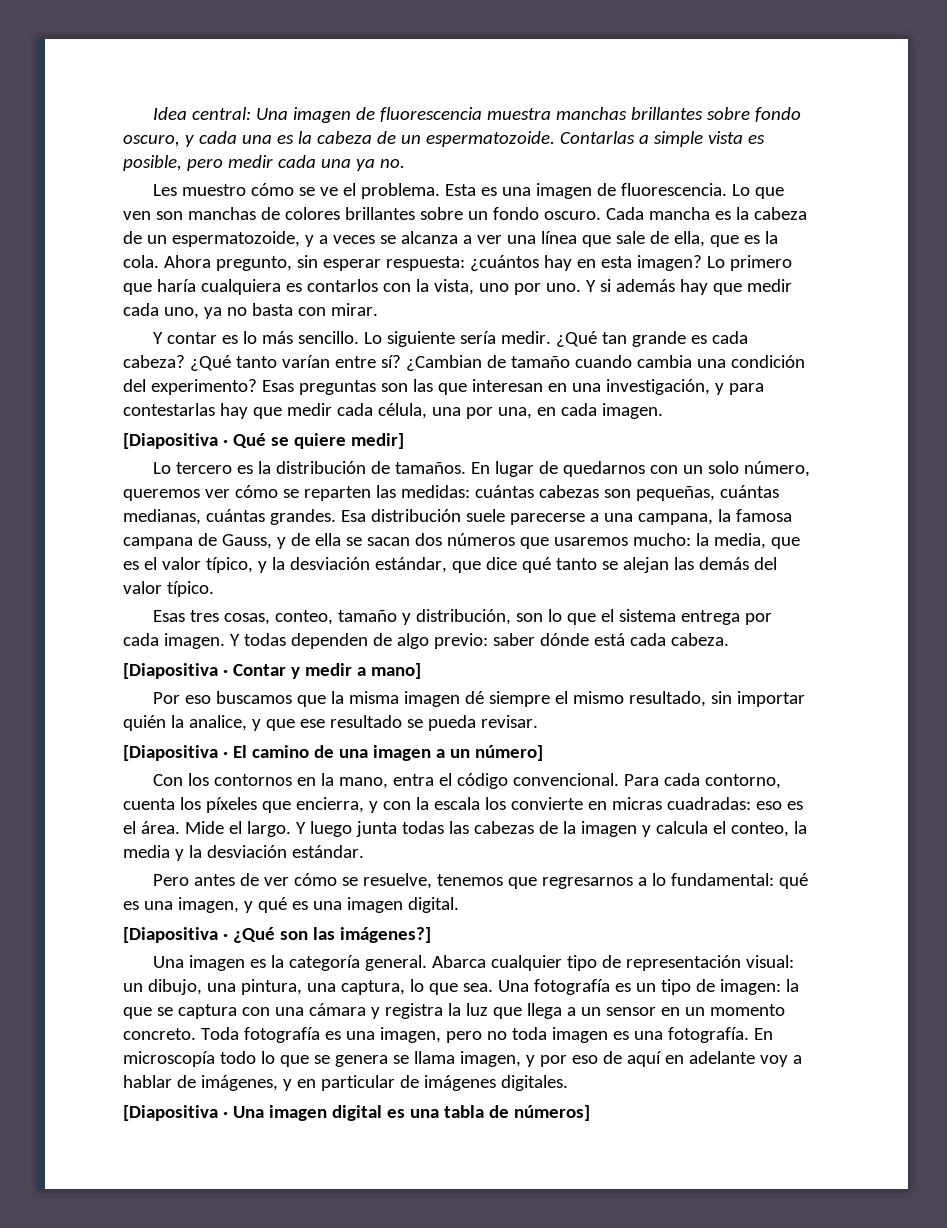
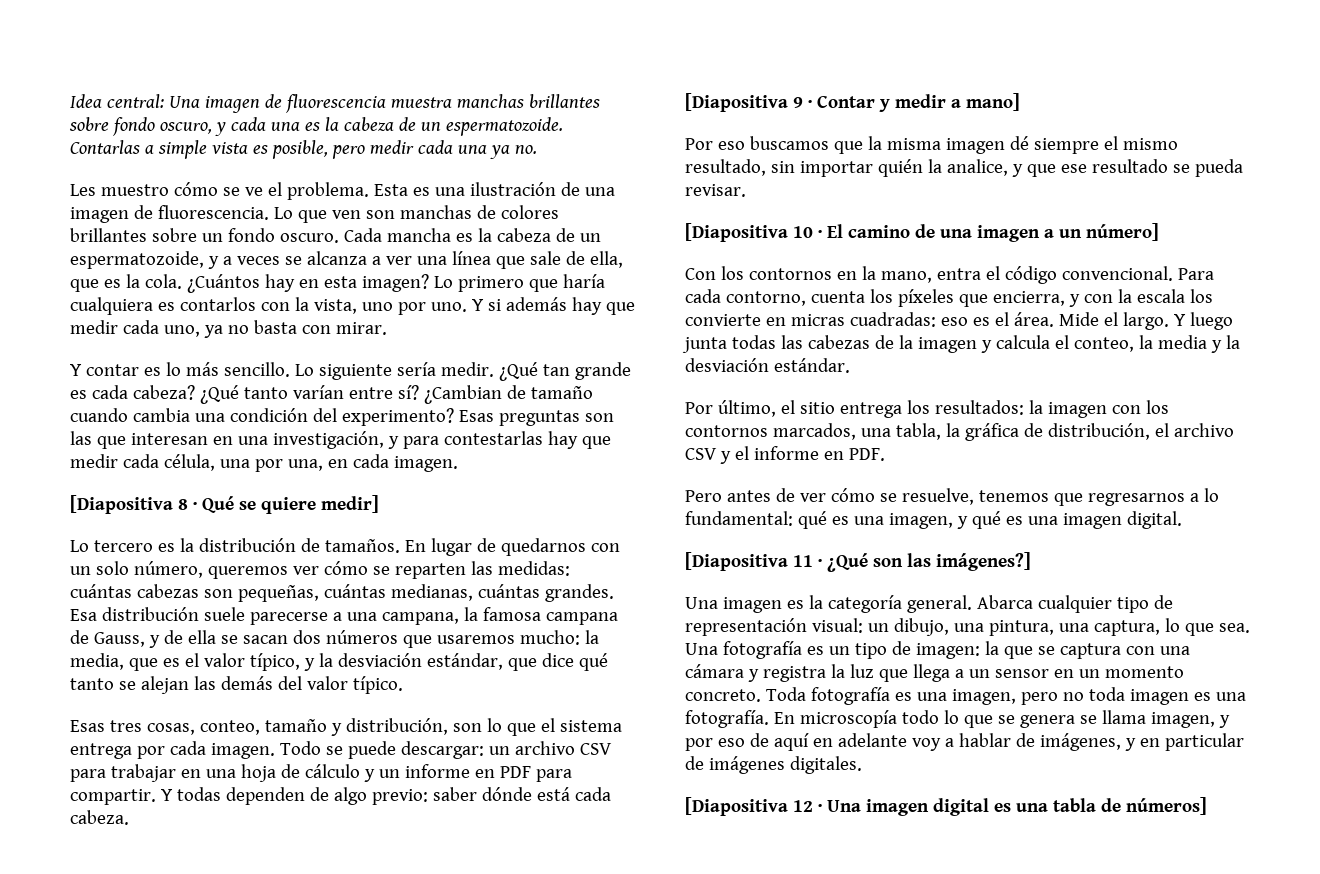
(531, 191) none -> [469,182,615,196] ilustración de una
[163,255,539,271] Ahora pregunto, sin esperar respuesta: ¿cuántos -> [186,274,260,293] ¿Cuántos
(218, 441) none -> [177,499,188,510] 8
(225, 641) none -> [279,741,612,759] [70,764,572,782] [70,789,156,805] Todo se puede descargar: un archivo CSV para trabajar en una hoja de cálculo y un informe en PDF para compartir.
(218, 671) none -> [792,97,803,108] 9
(218, 753) none -> [792,226,813,238] 10
(364, 851) none -> [685,400,1169,418] [685,423,1234,441] [685,446,885,464] // Por último, el sitio entrega los resultados: la imagen con los contornos marcados, una tabla, la gráfica de distribución, el archivo CSV y el informe en PDF.
(218, 935) none -> [792,555,813,567] 11
(218, 1113) none -> [792,800,813,812] 12

